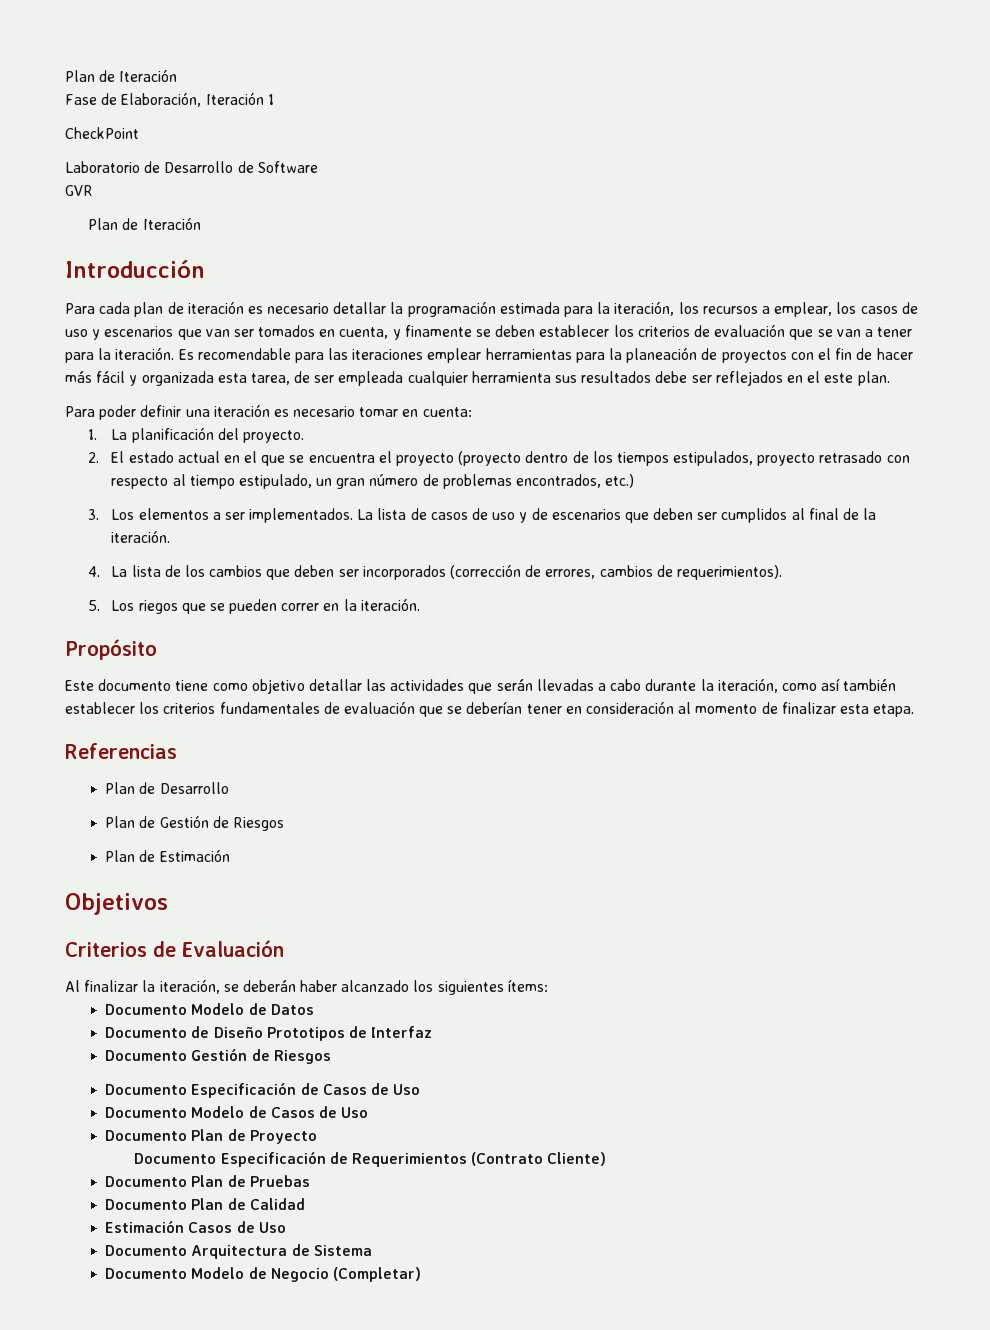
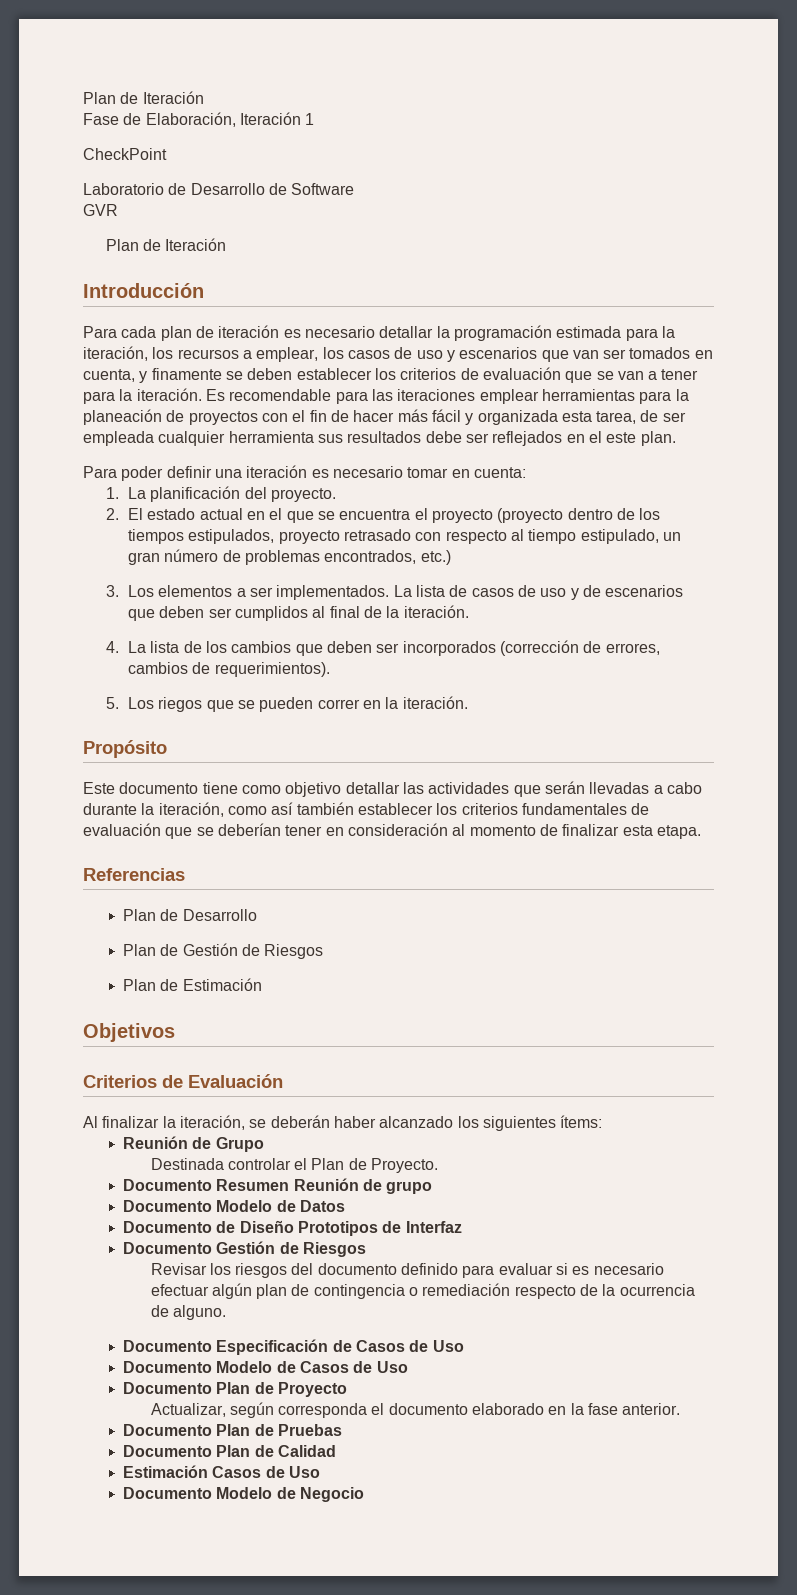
(548, 985) none -> [123,1136,264,1152] [150,1158,439,1173] [123,1178,433,1194] // Reunión de Grupo // Destinada controlar el Plan de Proyecto. // Documento Resumen Reunión de grupo
(331, 1057) none -> [150,1263,664,1278] [150,1283,695,1299] [150,1305,226,1320] // Revisar los riesgos del documento definido para evaluar si es necesario efectuar algún plan de contingencia o remediación respecto de la ocurrencia de alguno.
[134,1152,607,1167] Documento Especificación de Requerimientos (Contrato Cliente) -> [150,1402,681,1418] Actualizar, según corresponda el documento elaborado en la fase anterior.
[105,1244,372,1259] // Documento Arquitectura de Sistema -> (321, 1472) none
[332,1267,421,1282] (Completar) -> (365, 1494) none

